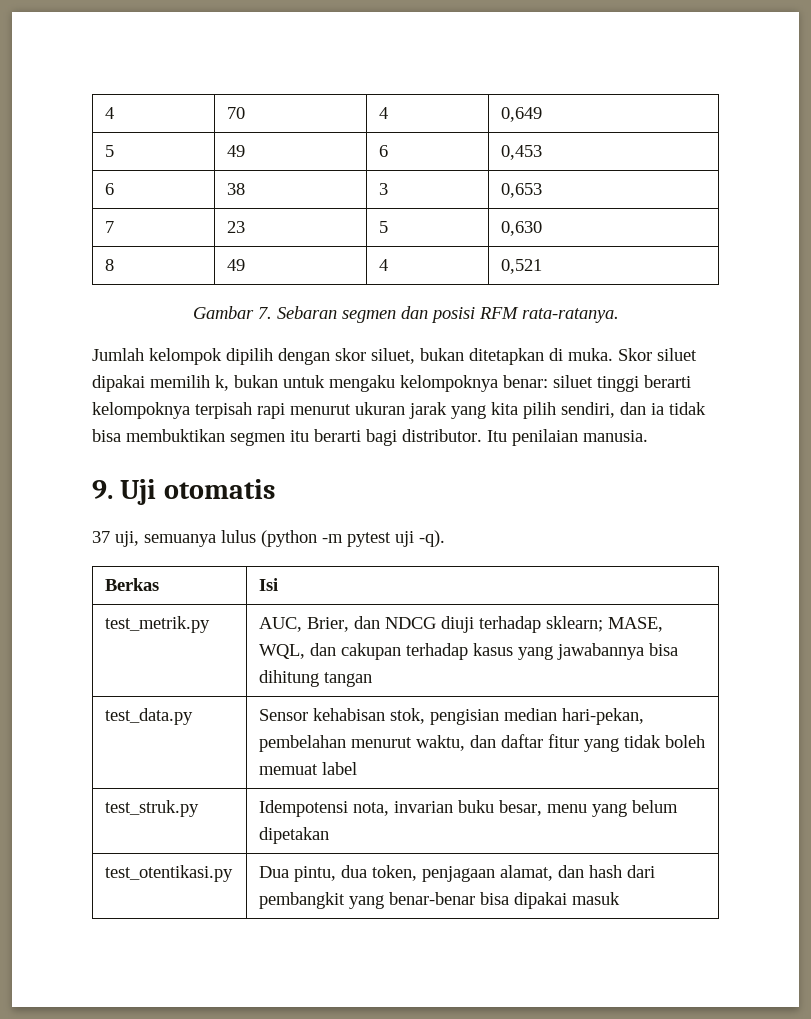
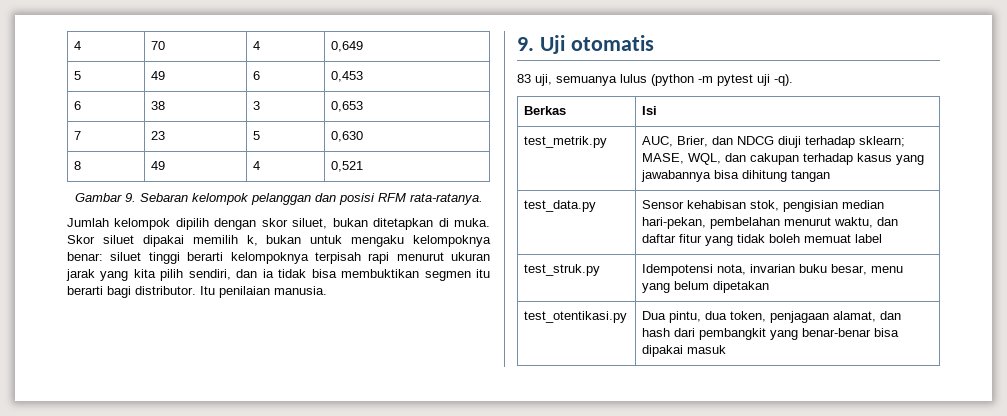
[257,306,396,323] 7. Sebaran segmen -> [124,193,311,205] 9. Sebaran kelompok pelanggan
[92,531,110,543] 37 -> [517,74,531,83] 83

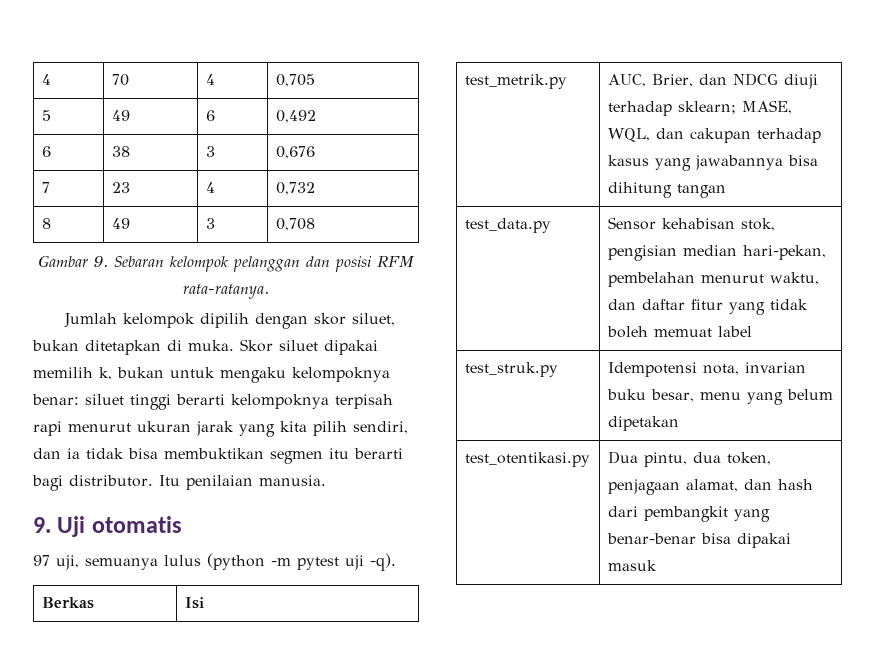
[331,41,364,52] 0,649 -> [275,74,315,87] 0,705
[331,71,364,82] 0,453 -> [275,110,316,123] 0,492
[331,101,364,112] 0,653 -> [275,146,315,159] 0,676
[253,131,261,140] [331,131,364,142] 5 | 0,630 -> [205,182,215,193] [275,182,315,195] 4 | 0,732
[253,161,261,170] [331,161,364,172] 4 | 0,521 -> [205,218,215,229] [275,218,315,231] 3 | 0,708
[517,74,531,83] 83 -> [33,555,50,566] 97

